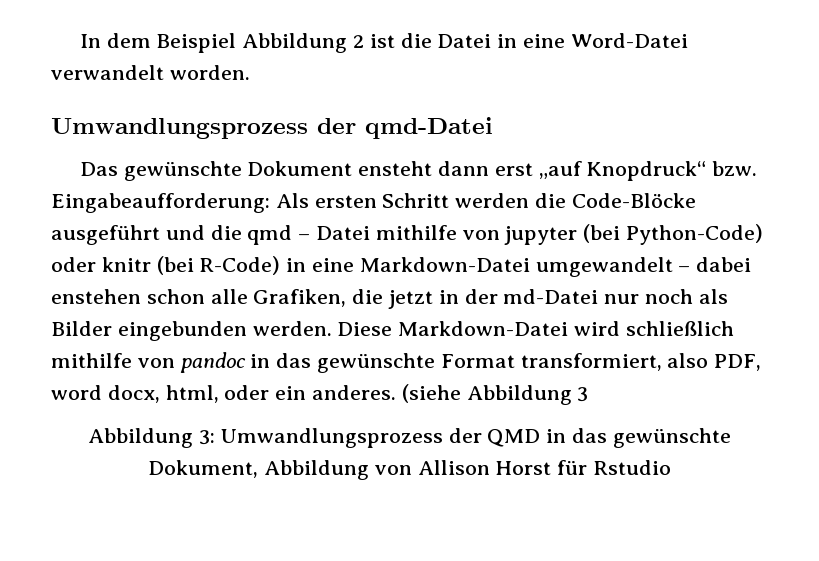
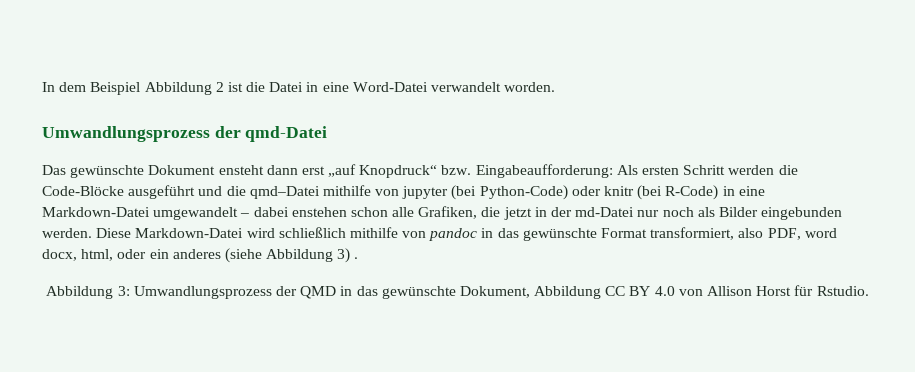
[247,225,371,245] qmd – Datei -> [249,186,320,199] qmd–Datei
[312,385,397,400] anderes. -> [172,249,221,259] anderes
[577,387,589,402] 3 -> [337,248,359,263] 3) .
(369, 470) none -> [605,286,675,296] CC BY 4.0
[592,460,671,475] Rstudio -> [816,286,869,296] Rstudio.

